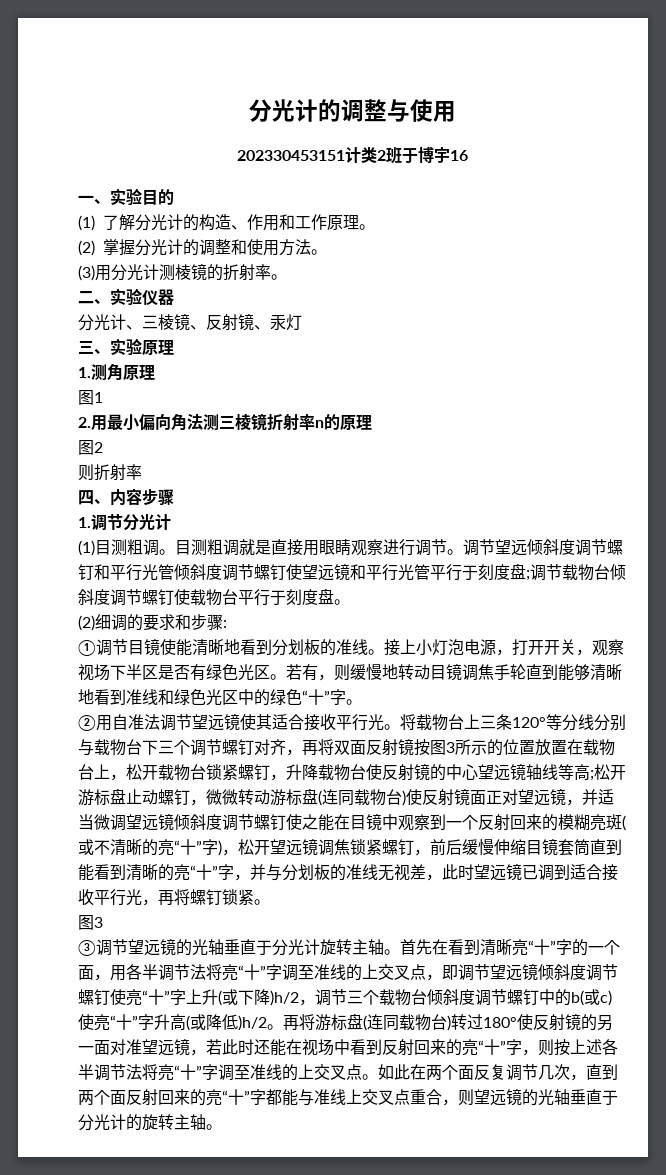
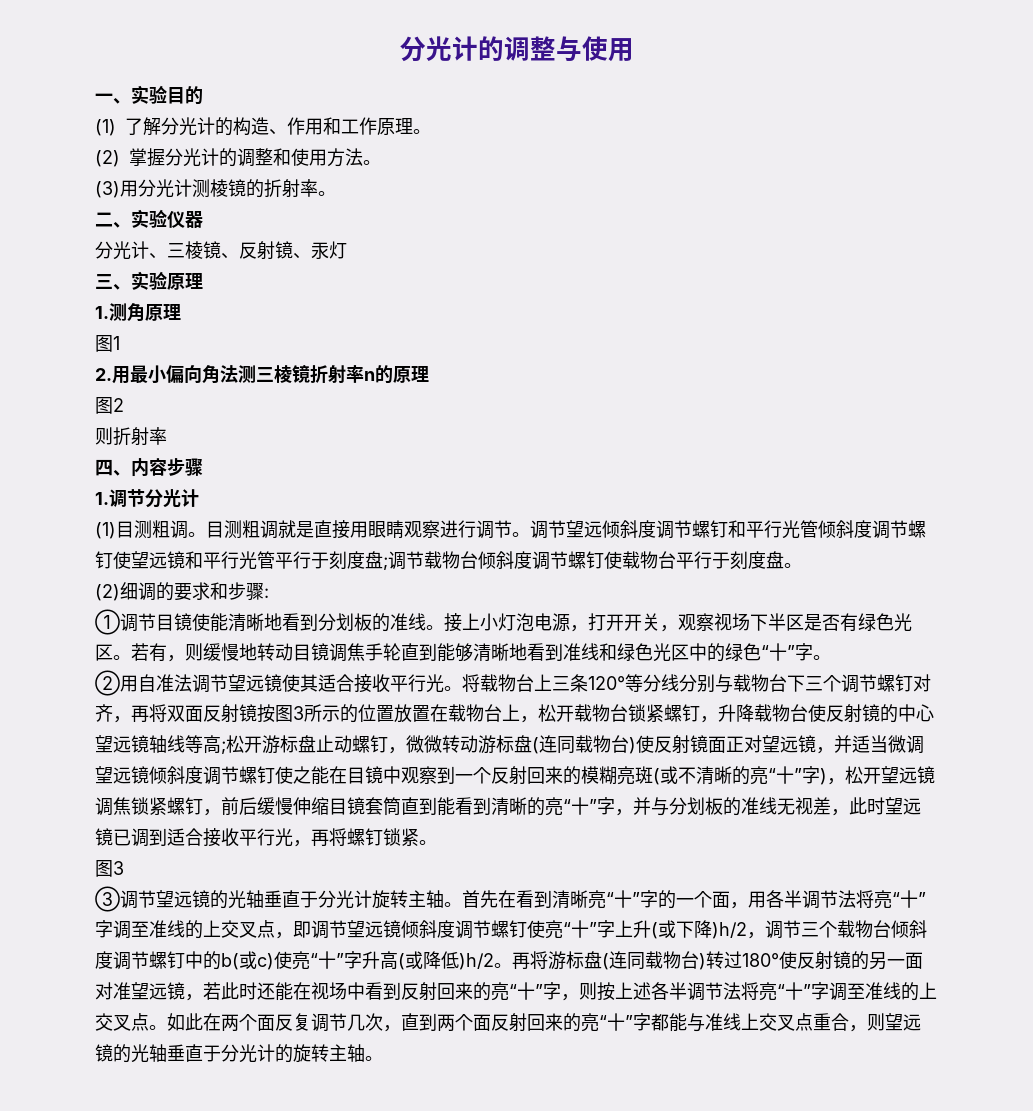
[237,146,468,164] // 202330453151计类2班于博宇16 -> (634, 50) none

